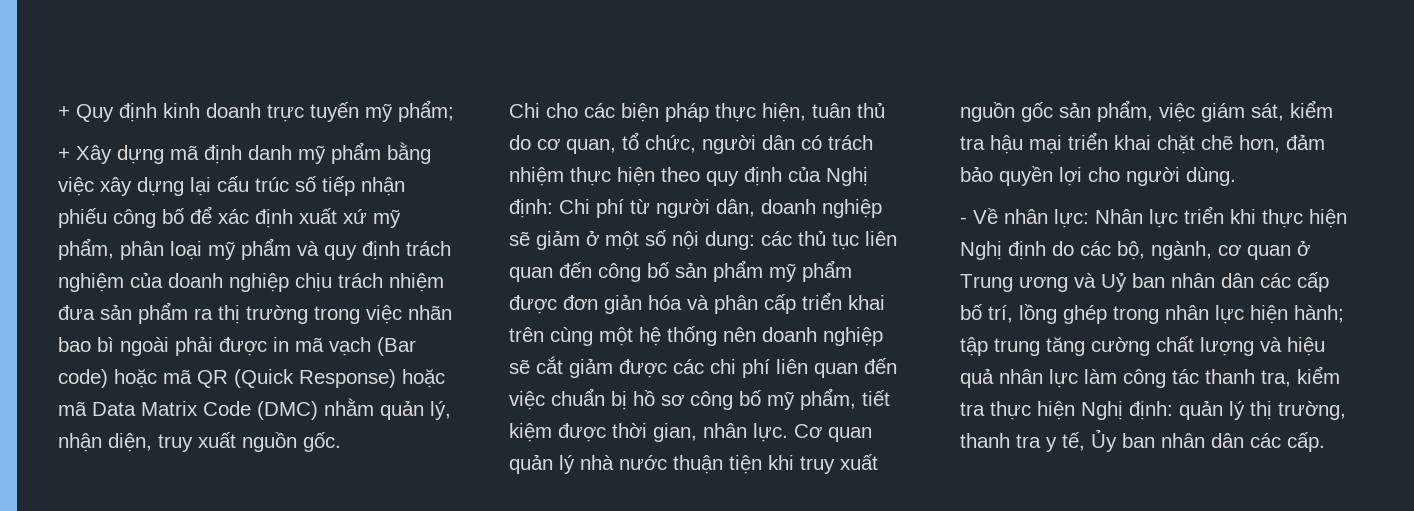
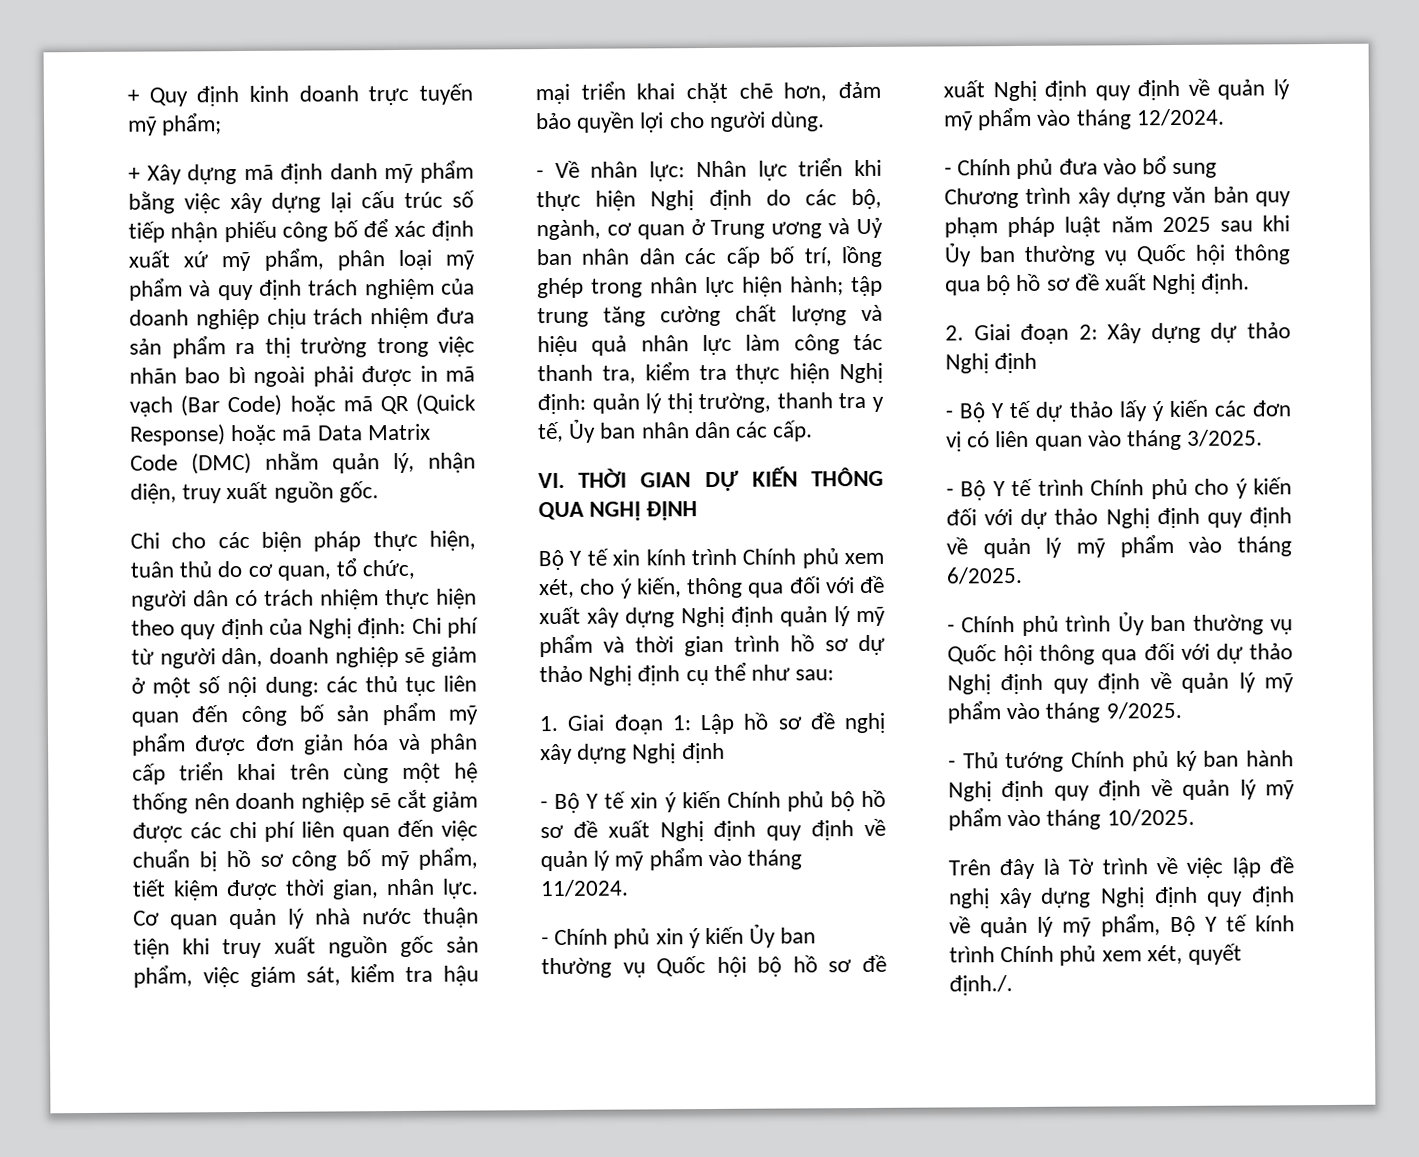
[58,369,108,388] code) -> [227,394,283,417] Code)
(1325, 442) none -> [538,466,884,492] [538,501,699,521] [538,548,884,571] [539,575,885,599] [539,606,886,628] [539,634,885,658] [539,662,835,686] [539,712,886,735] [540,742,725,765] [540,789,886,814] [540,818,886,842] [540,848,803,872] [540,879,629,898] [541,924,817,949] [541,954,887,979] [943,78,1290,102] [943,107,1225,131] [944,156,1218,180] [944,186,1291,209] [944,215,1290,238] [944,243,1290,267] [945,273,1251,296] [945,322,1291,344] [945,352,1038,374] [945,399,1291,423] [946,429,1264,452] [946,477,1292,501] [946,507,1292,529] [946,535,1292,559] [946,566,1023,585] [947,612,1293,636] [947,642,1293,666] [947,672,1294,695] [947,701,1182,724] [948,750,1294,773] [948,779,1295,802] [948,808,1195,831] [948,856,1294,880] [949,886,1295,909] [949,914,1295,938] [949,943,1243,966] [949,975,1013,996] // VI. THỜI GIAN DỰ KIẾN THÔNG QUA NGHỊ ĐỊNH // Bộ Y tế xin kính trình Chính phủ xem xét, cho ý kiến, thông qua đối với đề xuất xây dựng Nghị định quản lý mỹ phẩm và thời gian trình hồ sơ dự thảo Nghị định cụ thể như sau: // 1. Giai đoạn 1: Lập hồ sơ đề nghị xây dựng Nghị định // - Bộ Y tế xin ý kiến Chính phủ bộ hồ sơ đề xuất Nghị định quy định về quản lý mỹ phẩm vào tháng 11/2024. // - Chính phủ xin ý kiến Ủy ban thường vụ Quốc hội bộ hồ sơ đề xuất Nghị định quy định về quản lý mỹ phẩm vào tháng 12/2024. // - Chính phủ đưa vào bổ sung Chương trình xây dựng văn bản quy phạm pháp luật năm 2025 sau khi Ủy ban thường vụ Quốc hội thông qua bộ hồ sơ đề xuất Nghị định. // 2. Giai đoạn 2: Xây dựng dự thảo Nghị định // - Bộ Y tế dự thảo lấy ý kiến các đơn vị có liên quan vào tháng 3/2025. // - Bộ Y tế trình Chính phủ cho ý kiến đối với dự thảo Nghị định quy định về quản lý mỹ phẩm vào tháng 6/2025. // - Chính phủ trình Ủy ban thường vụ Quốc hội thông qua đối với dự thảo Nghị định quy định về quản lý mỹ phẩm vào tháng 9/2025. // - Thủ tướng Chính phủ ký ban hành Nghị định quy định về quản lý mỹ phẩm vào tháng 10/2025. // Trên đây là Tờ trình về việc lập đề nghị xây dựng Nghị định quy định về quản lý mỹ phẩm, Bộ Y tế kính trình Chính phủ xem xét, quyết định./.

